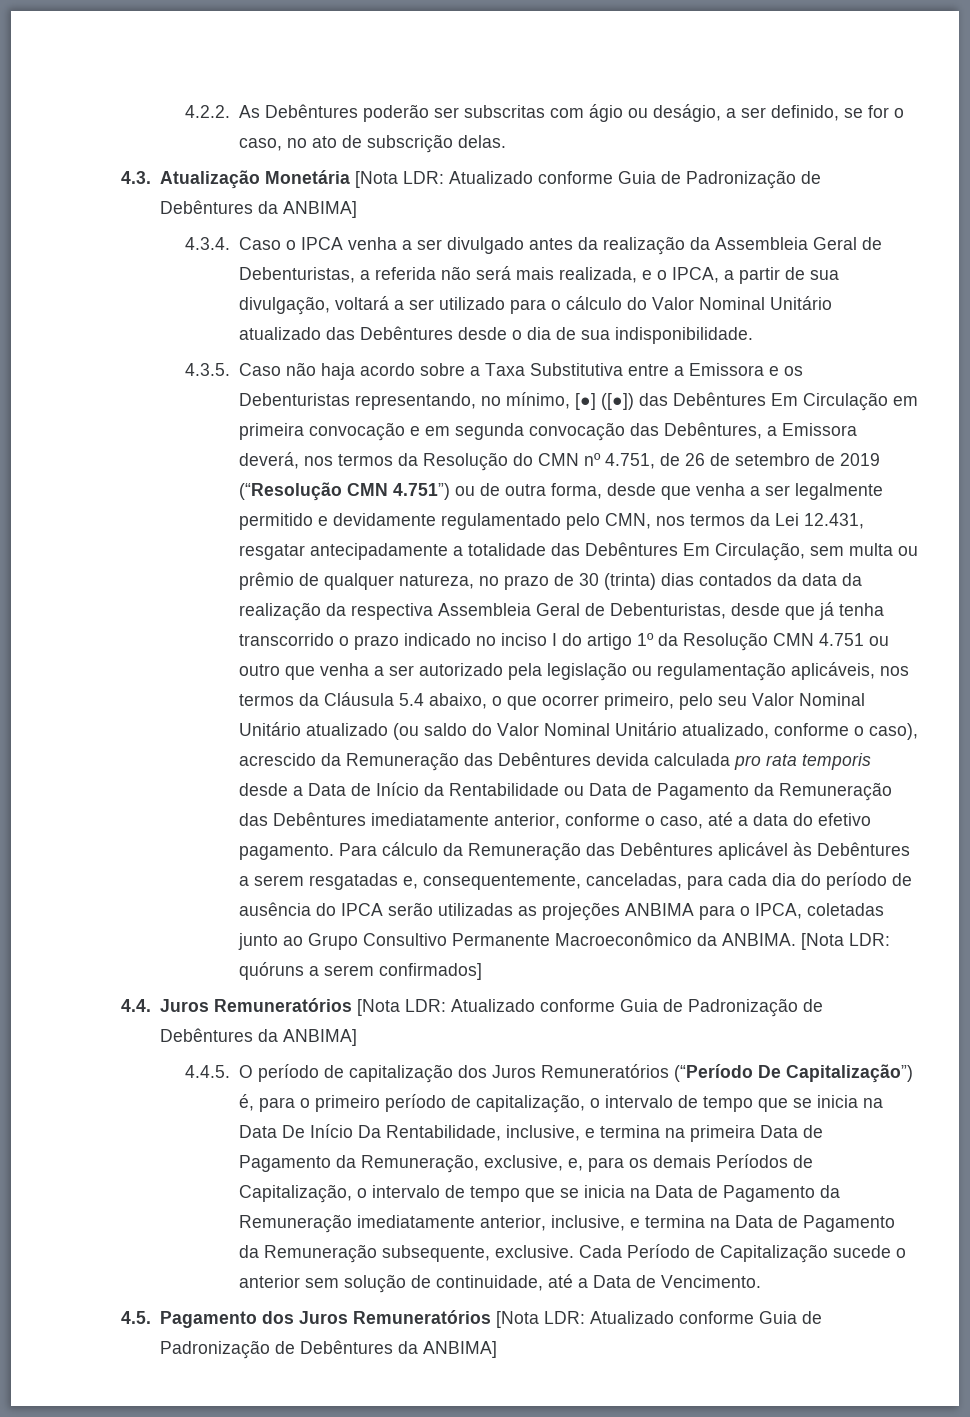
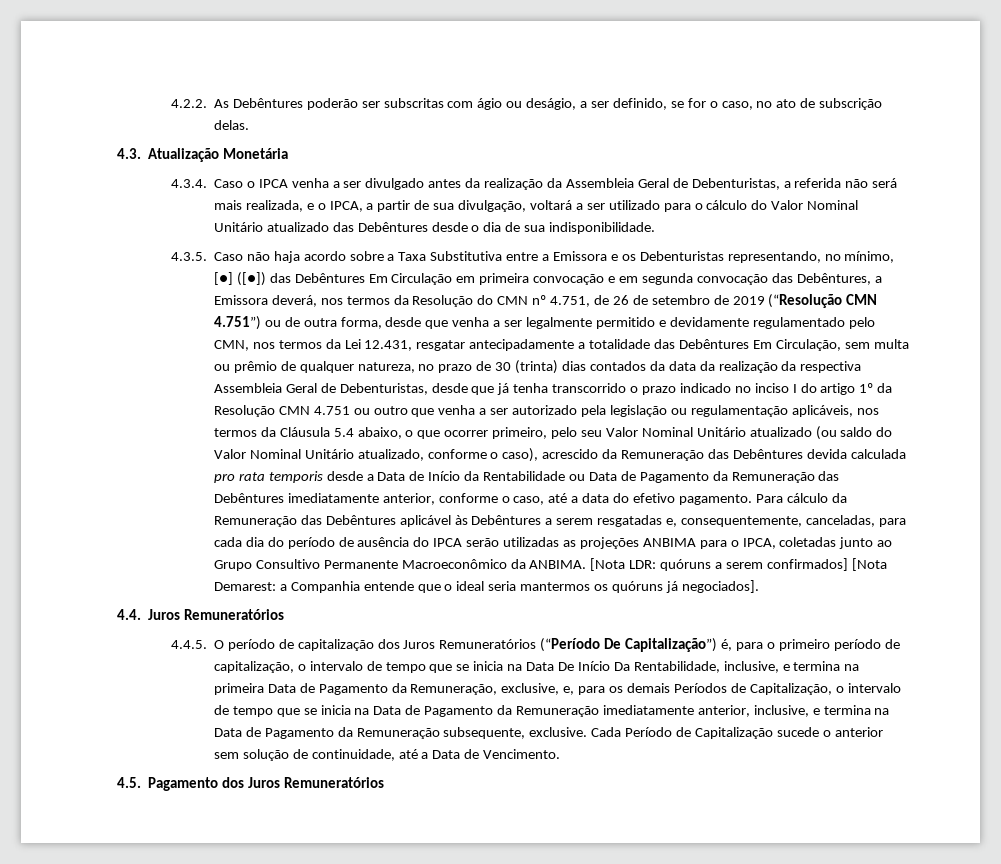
[354,170,821,189] [159,200,357,218] [Nota LDR: Atualizado conforme Guia de Padronização de Debêntures da ANBIMA] -> (289, 153) none
[121,998,823,1017] [159,1028,357,1046] // 4.4. Juros Remuneratórios [Nota LDR: Atualizado conforme Guia de Padronização de Debêntures da ANBIMA] -> [851,558,887,571] [213,580,759,593] [116,609,285,620] [Nota Demarest: a Companhia entende que o ideal seria mantermos os quóruns já negociados]. // 4.4. Juros Remuneratórios
[495,1311,822,1328] [159,1340,497,1359] [Nota LDR: Atualizado conforme Guia de Padronização de Debêntures da ANBIMA] -> (384, 782) none

